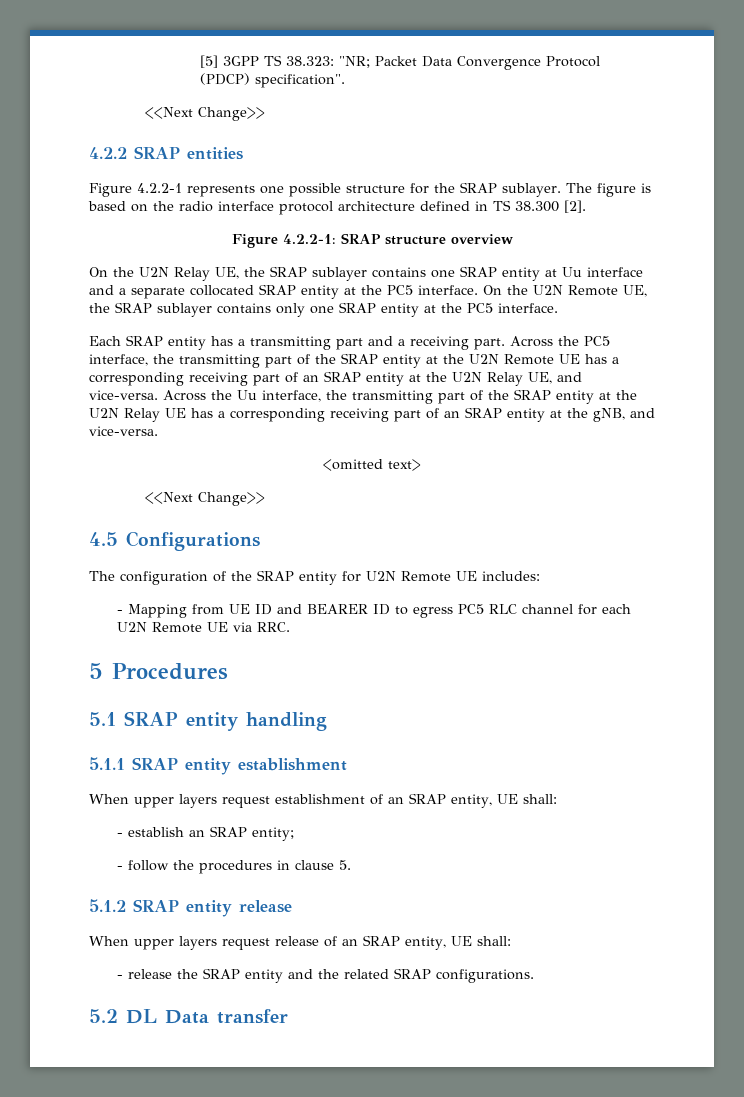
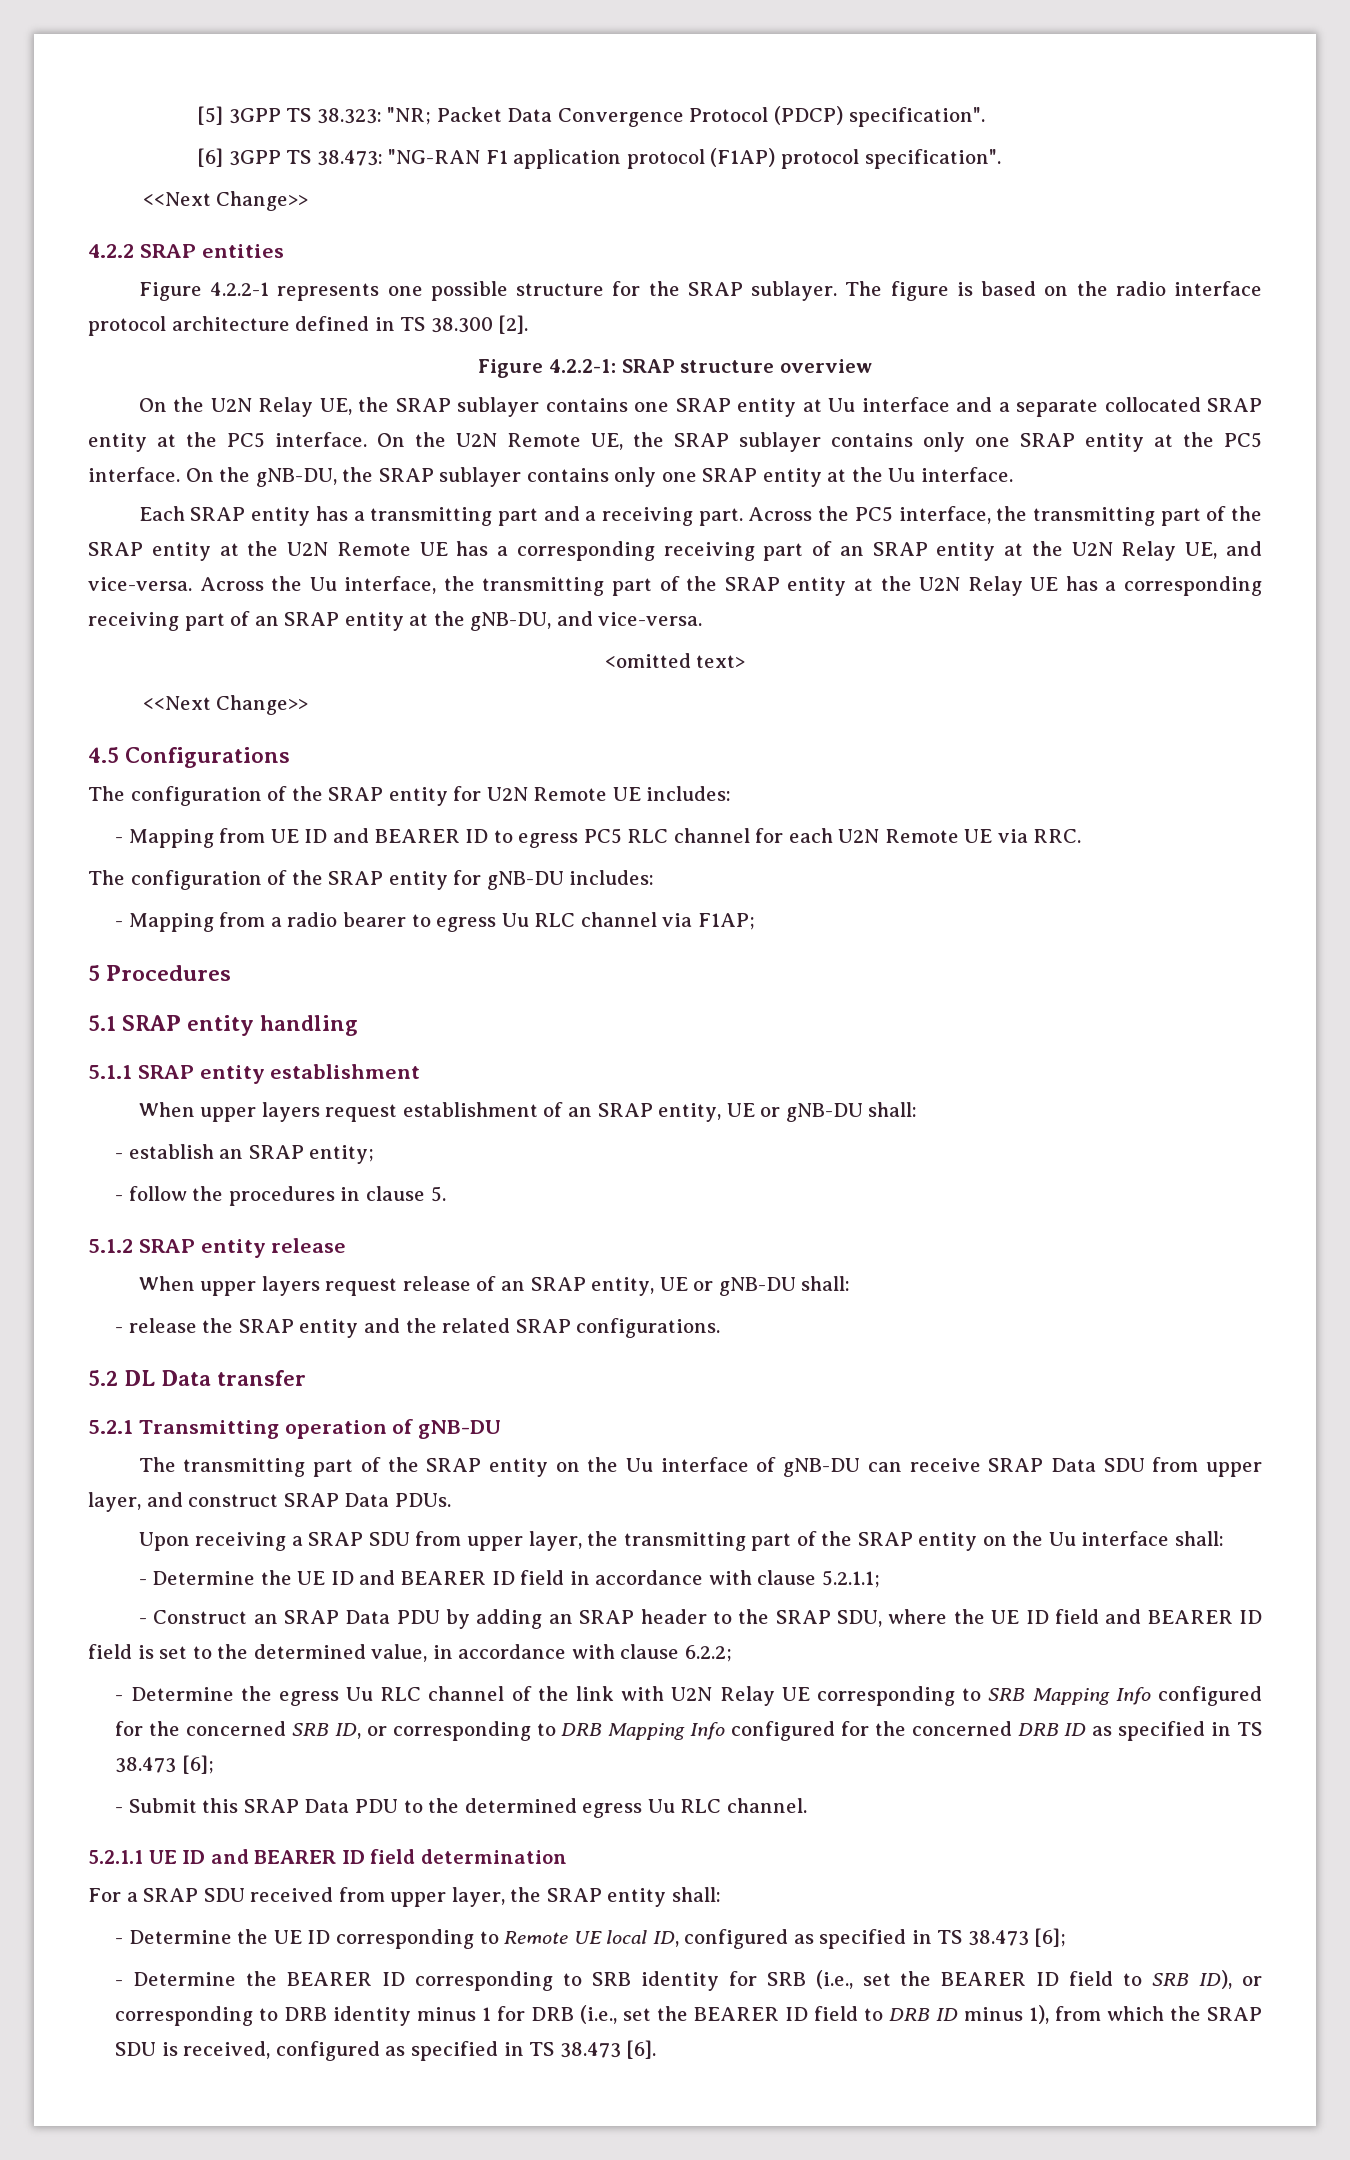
(346, 81) none -> [197,148,1001,169] // [6] 3GPP TS 38.473: "NG-RAN F1 application protocol (F1AP) protocol specification".
(558, 308) none -> [185,467,1014,487] On the gNB-DU, the SRAP sublayer contains only one SRAP entity at the Uu interface.
[593,408,625,422] gNB, -> [470,612,552,631] gNB-DU,
(290, 627) none -> [88,870,655,890] [115,912,755,932] // The configuration of the SRAP entity for gNB-DU includes: // - Mapping from a radio bearer to egress Uu RLC channel via F1AP;
(518, 799) none -> [760,1103,863,1122] or gNB-DU
(472, 941) none -> [693,1277,796,1296] or gNB-DU
(288, 1016) none -> [88,1419,502,1439] [138,1457,1263,1477] [88,1492,451,1512] [138,1531,1224,1551] [138,1570,880,1588] [138,1609,1262,1629] [88,1644,732,1662] [115,1686,1262,1706] [115,1721,1262,1741] [115,1755,214,1774] [115,1798,807,1818] [88,1849,567,1864] [88,1887,721,1907] [115,1928,1067,1949] [115,1970,1262,1991] [115,2005,1262,2026] [115,2040,657,2061] // 5.2.1 Transmitting operation of gNB-DU // The transmitting part of the SRAP entity on the Uu interface of gNB-DU can receive SRAP Data SDU from upper layer, and construct SRAP Data PDUs. // Upon receiving a SRAP SDU from upper layer, the transmitting part of the SRAP entity on the Uu interface shall: // - Determine the UE ID and BEARER ID field in accordance with clause 5.2.1.1; // - Construct an SRAP Data PDU by adding an SRAP header to the SRAP SDU, where the UE ID field and BEARER ID field is set to the determined value, in accordance with clause 6.2.2; // - Determine the egress Uu RLC channel of the link with U2N Relay UE corresponding to SRB Mapping Info configured for the concerned SRB ID, or corresponding to DRB Mapping Info configured for the concerned DRB ID as specified in TS 38.473 [6]; // - Submit this SRAP Data PDU to the determined egress Uu RLC channel. // 5.2.1.1 UE ID and BEARER ID field determination // For a SRAP SDU received from upper layer, the SRAP entity shall: // - Determine the UE ID corresponding to Remote UE local ID, configured as specified in TS 38.473 [6]; // - Determine the BEARER ID corresponding to SRB identity for SRB (i.e., set the BEARER ID field to SRB ID), or corresponding to DRB identity minus 1 for DRB (i.e., set the BEARER ID field to DRB ID minus 1), from which the SRAP SDU is received, configured as specified in TS 38.473 [6].

